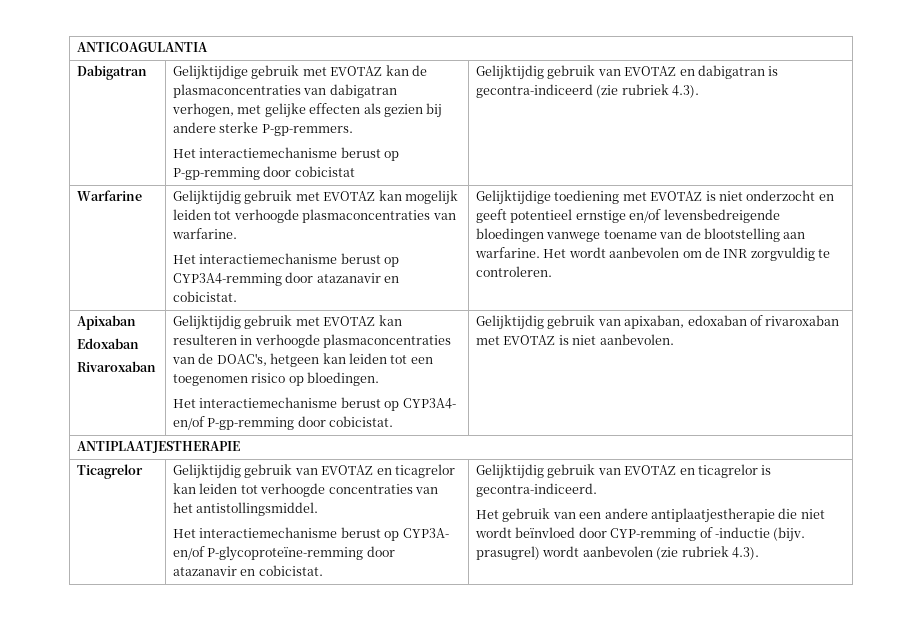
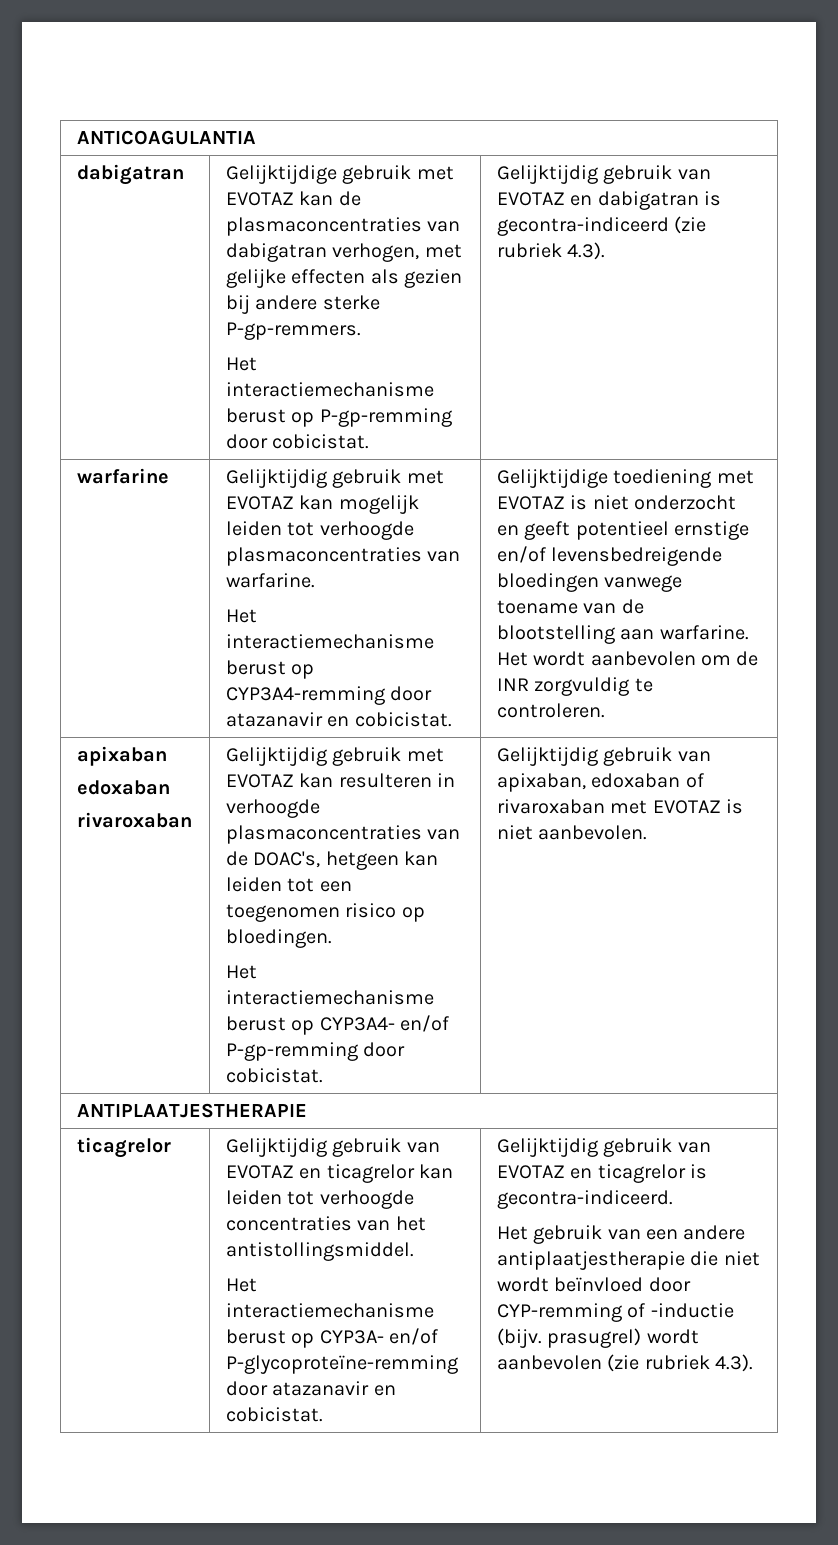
[77,65,148,80] Dabigatran -> [76,164,184,185] dabigatran
[294,166,355,177] cobicistat -> [272,434,370,449] cobicistat.
[77,190,143,201] Warfarine -> [76,468,169,484] warfarine
[77,315,137,330] [77,338,140,349] [77,361,157,372] Apixaban // Edoxaban // Rivaroxaban -> [76,746,167,766] [76,780,170,795] [76,812,192,828] apixaban // edoxaban // rivaroxaban
[77,464,144,479] Ticagrelor -> [76,1137,171,1158] ticagrelor

